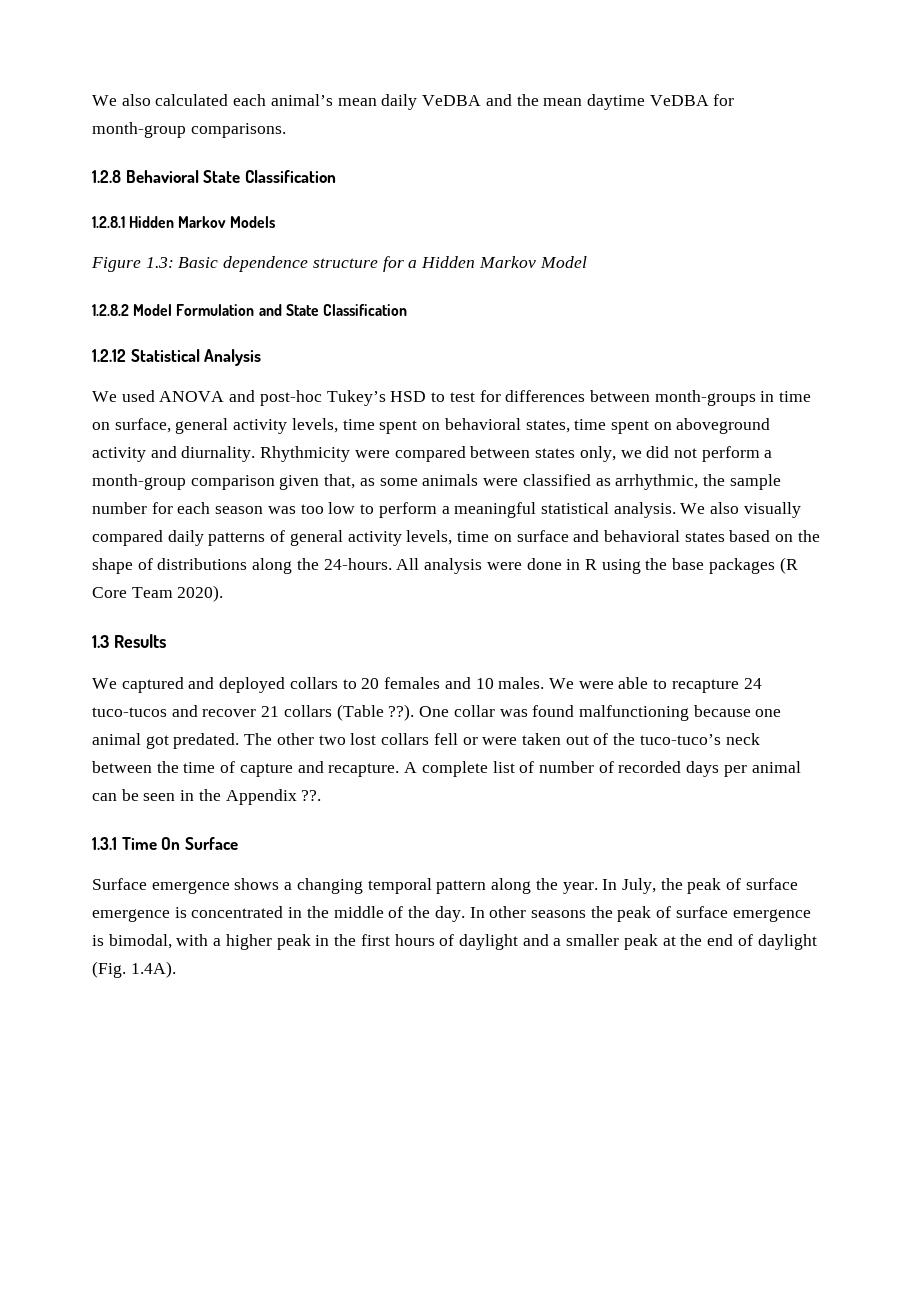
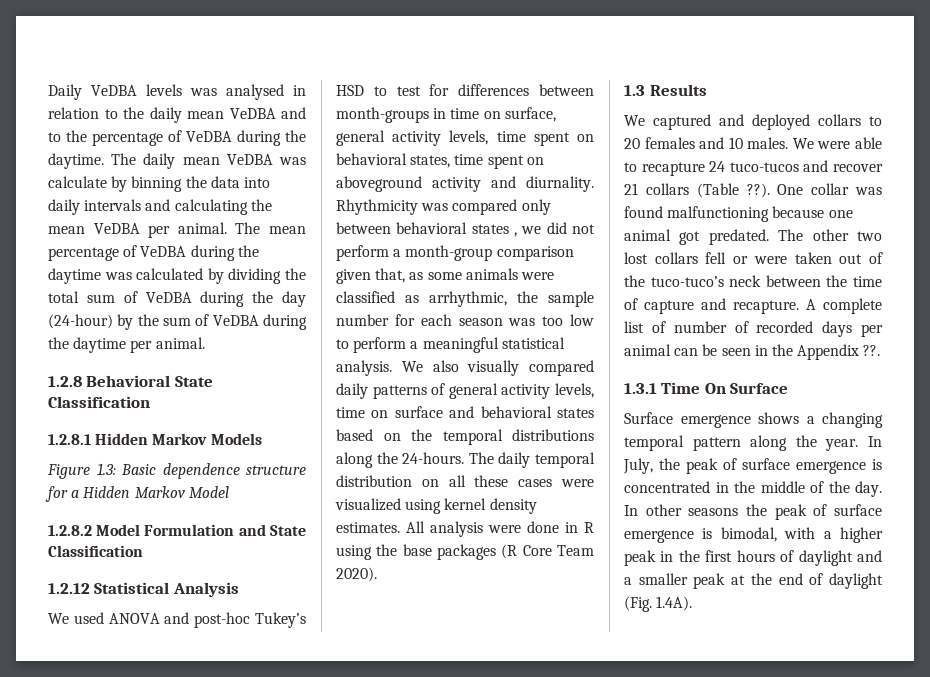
[92,94,735,110] [92,122,286,138] We also calculated each animal’s mean daily VeDBA and the mean daytime VeDBA for month-group comparisons. -> [48,84,306,100] [48,107,306,123] [48,130,306,146] [48,153,306,169] [48,176,270,192] [48,199,272,215] [48,222,306,238] [48,245,259,261] [48,268,306,284] [48,291,306,307] [48,314,307,330] [48,337,205,353] Daily VeDBA levels was analysed in relation to the daily mean VeDBA and to the percentage of VeDBA during the daytime. The daily mean VeDBA was calculate by binning the data into daily intervals and calculating the mean VeDBA per animal. The mean percentage of VeDBA during the daytime was calculated by dividing the total sum of VeDBA during the day (24-hour) by the sum of VeDBA during the daytime per animal.
[354,446,616,462] were compared between states only, -> [421,199,551,215] [336,222,517,237] was compared only between behavioral states ,
[92,558,153,574] shape of -> [442,429,503,445] temporal
(392, 564) none -> [468,452,595,468] [336,475,594,487] [335,498,537,514] [336,522,400,533] The daily temporal distribution on all these cases were visualized using kernel density estimates.

